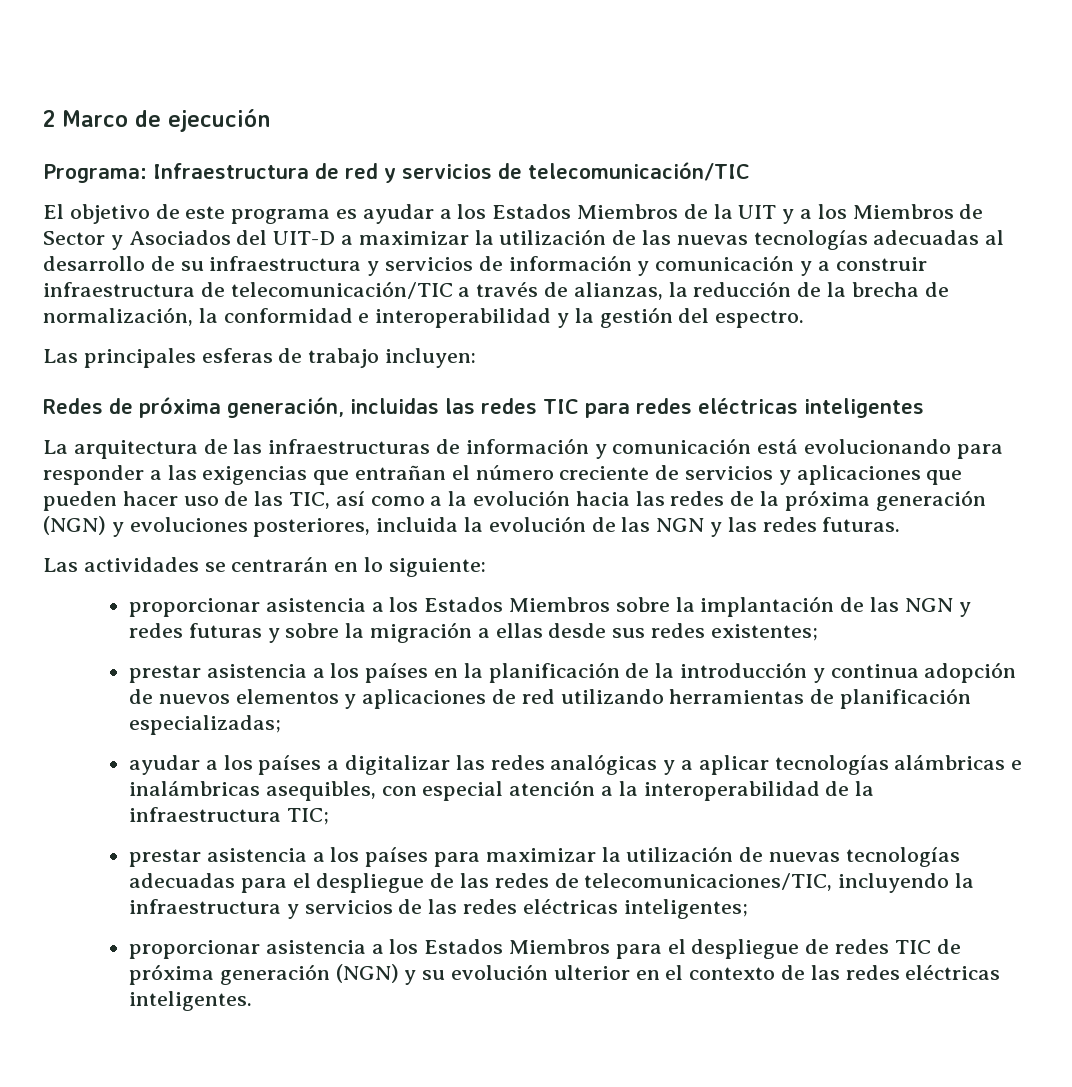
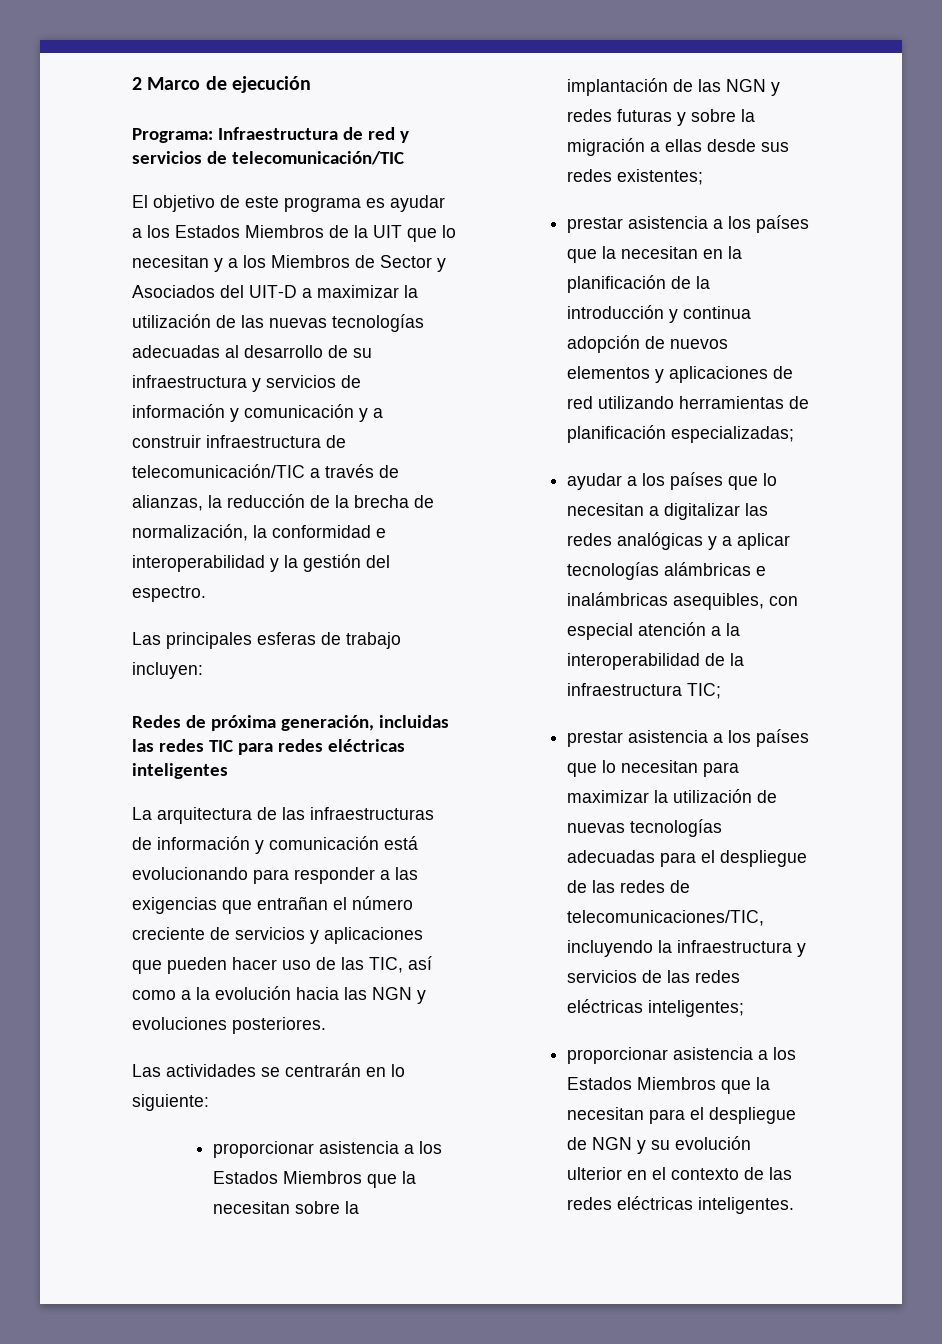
(777, 212) none -> [407,225,456,242] [132,255,209,268] que lo necesitan
[670,490,986,511] [43,516,901,537] redes de la próxima generación (NGN) y evoluciones posteriores, incluida la evolución de las NGN y las redes futuras. -> [372,987,426,1004] [132,1017,326,1034] NGN y evoluciones posteriores.
(610, 604) none -> [366,1171,416,1188] [212,1201,290,1214] que la necesitan
(429, 673) none -> [566,246,698,263] que la necesitan
(322, 765) none -> [727,473,777,490] [566,503,644,516] que lo necesitan
(429, 857) none -> [566,760,698,777] que lo necesitan
[615,939,961,959] [128,964,399,985] para el despliegue de redes TIC de próxima generación (NGN) -> [720,1077,770,1094] [566,1107,796,1124] [566,1137,632,1150] que la necesitan para el despliegue de NGN

